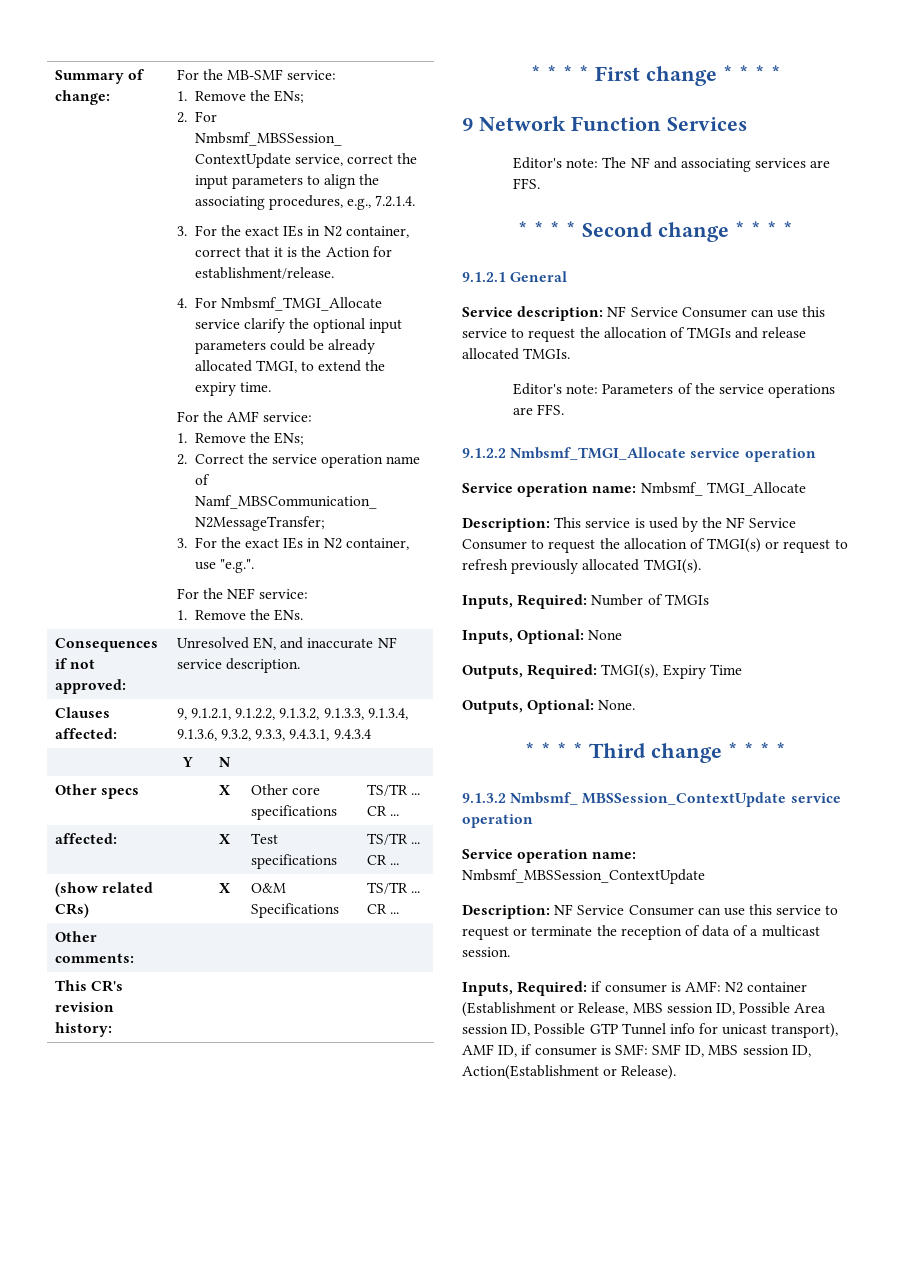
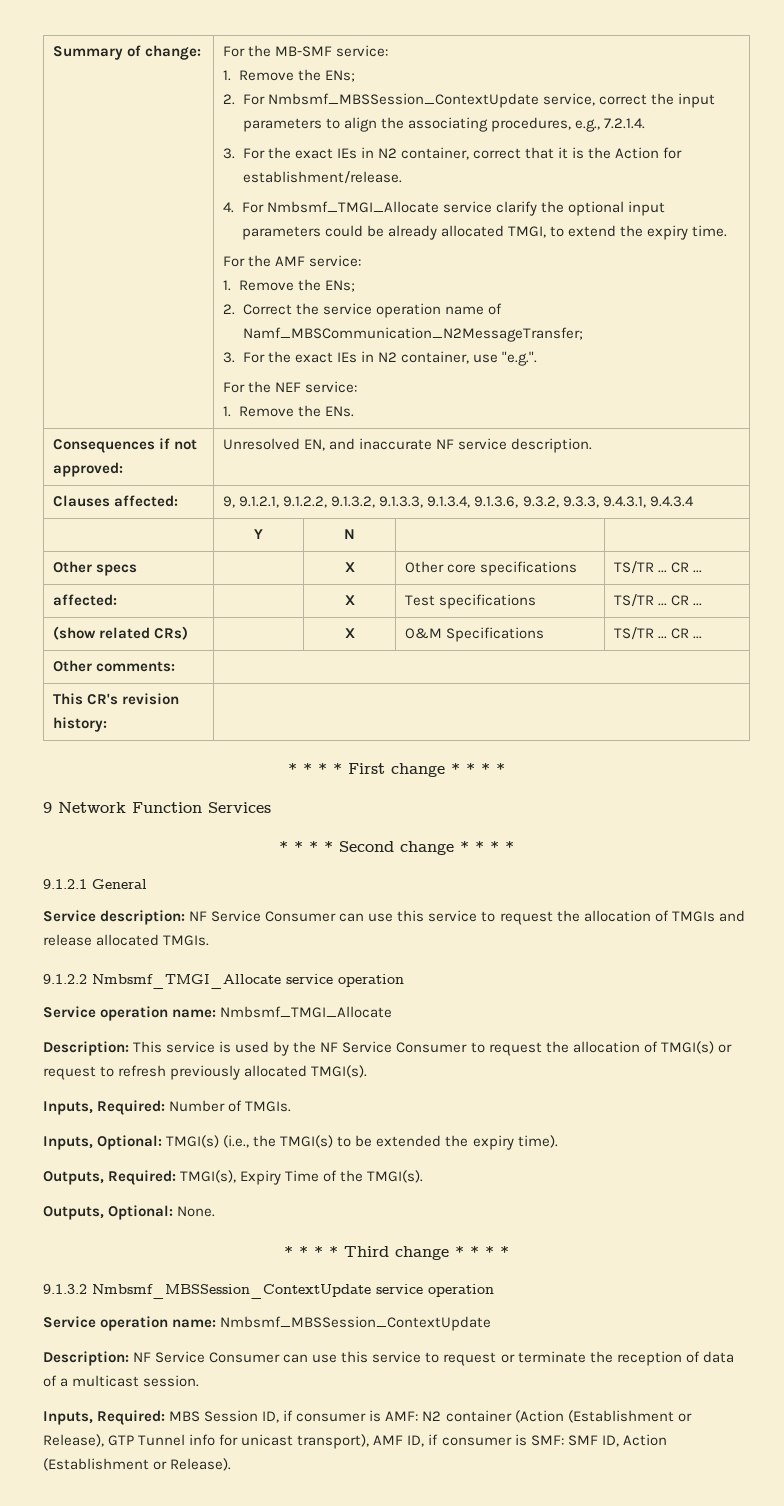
[513,157,831,172] [513,178,541,189] // Editor's note: The NF and associating services are FFS. -> (271, 807) none
[513,383,836,398] [513,404,565,415] // Editor's note: Parameters of the service operations are FFS. -> (210, 940) none
[640,482,806,496] Nmbsmf_ TMGI_Allocate -> [220,1006,393,1018] Nmbsmf_TMGI_Allocate
[664,594,709,605] [462,629,623,644] TMGIs // Inputs, Optional: None -> [245,1101,292,1112] [43,1135,558,1150] TMGIs. // Inputs, Optional: TMGI(s) (i.e., the TMGI(s) to be extended the expiry time).
(742, 669) none -> [323,1170,424,1183] of the TMGI(s).
[510,792,787,807] Nmbsmf_ MBSSession_ContextUpdate -> [92,1284,371,1299] Nmbsmf_MBSSession_ContextUpdate
(588, 988) none -> [169,1410,280,1423] MBS Session ID,
[462,1002,827,1017] [462,1023,586,1036] (Establishment or Release, MBS session ID, Possible Area session ID, Possible -> [514,1410,692,1423] [43,1434,104,1447] (Action (Establishment or Release),
[708,1045,811,1057] [462,1065,599,1080] MBS session ID, Action(Establishment -> [622,1434,667,1446] [43,1458,149,1471] Action (Establishment

